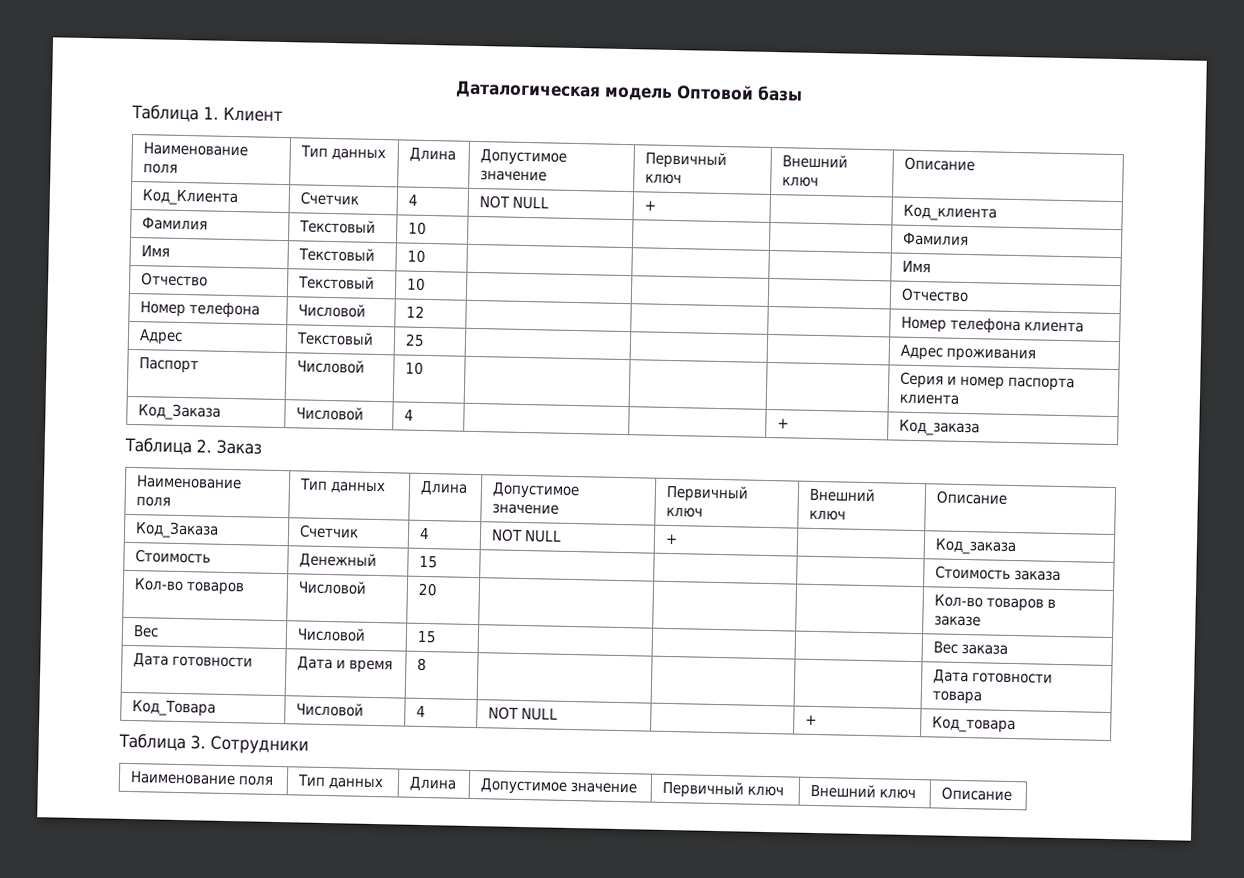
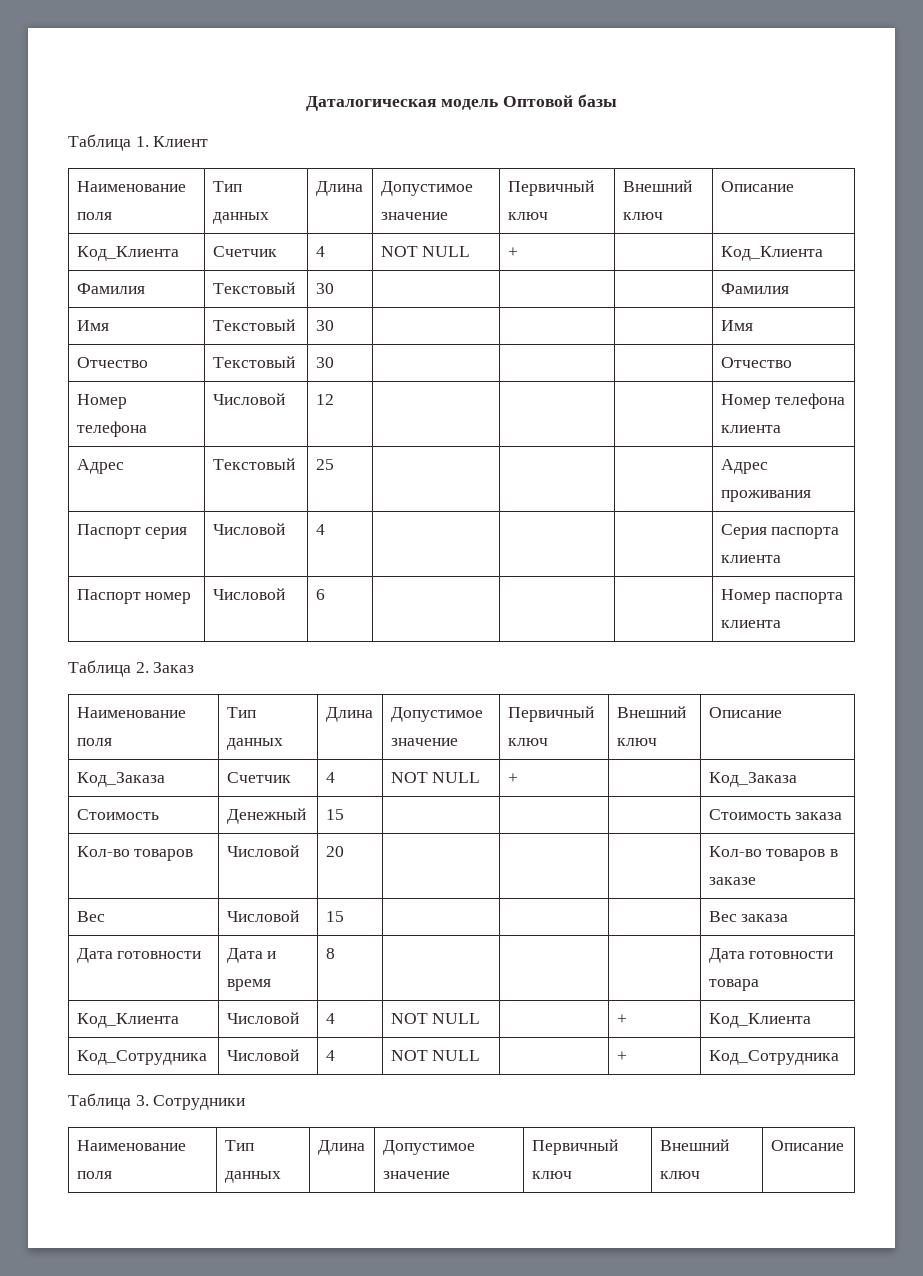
[903,204,998,222] Код_клиента -> [720,246,823,261] Код_Клиента
[408,221,428,235] 10 -> [315,283,334,294] 30
[407,249,427,263] 10 -> [315,320,334,331] 30
[406,277,427,291] 10 -> [315,357,334,368] 30
[297,359,366,374] [405,361,425,375] [900,371,1076,392] [899,393,960,405] [138,403,222,421] [296,406,365,421] [404,409,415,421] [777,418,790,429] [899,419,981,437] | Числовой | 10 | | | | Серия и номер паспорта клиента // Код_Заказа | Числовой | 4 | | | + | Код_заказа -> [145,527,188,539] [212,523,285,535] [315,524,325,535] [720,524,840,539] [720,555,781,563] [76,589,192,604] [212,588,285,600] [315,589,325,600] [720,589,844,604] [720,620,781,628] серия | Числовой | 4 | | | | Серия паспорта клиента // Паспорт номер | Числовой | 6 | | | | Номер паспорта клиента
[935,538,1018,556] Код_заказа -> [708,772,797,787] Код_Заказа
[132,700,217,717] [296,702,365,717] [416,705,427,718] [488,706,559,721] [805,714,818,726] [932,716,1017,734] Код_Товара | Числовой | 4 | NOT NULL | | + | Код_товара -> [76,1013,179,1028] [226,1012,299,1024] [325,1013,335,1024] [390,1013,481,1024] [616,1014,627,1024] [708,1013,811,1028] [76,1050,207,1065] [226,1049,299,1061] [325,1050,335,1061] [390,1050,481,1061] [616,1051,627,1061] [708,1050,839,1065] Код_Клиента | Числовой | 4 | NOT NULL | | + | Код_Клиента // Код_Сотрудника | Числовой | 4 | NOT NULL | | + | Код_Сотрудника

